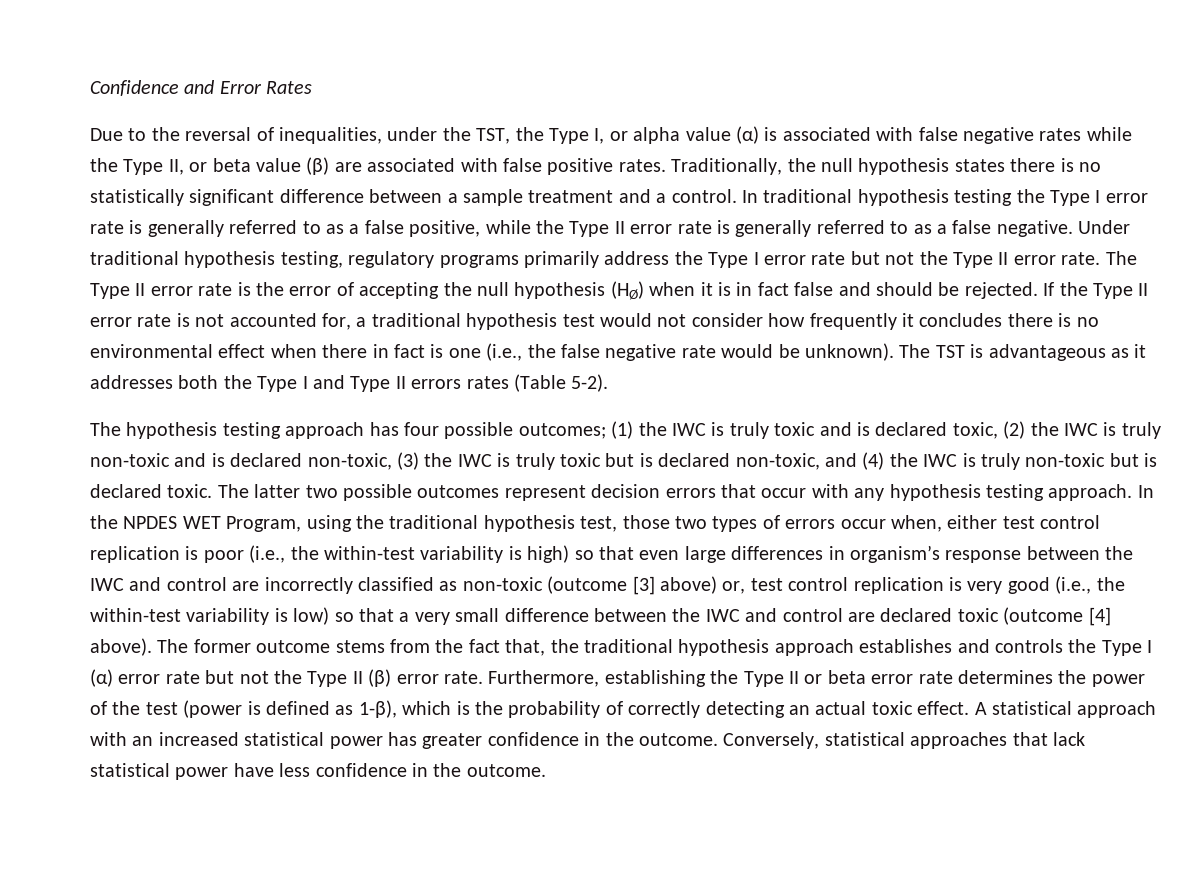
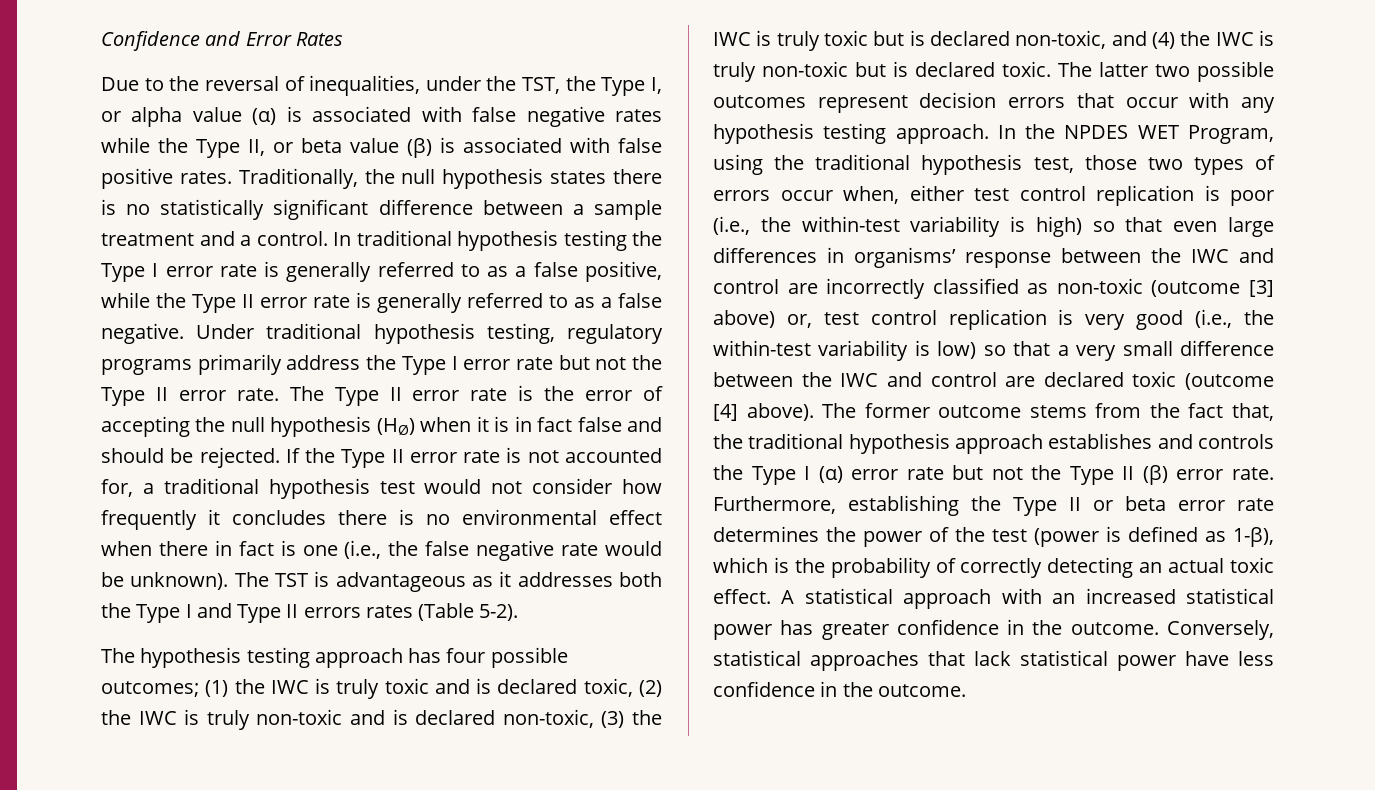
[334,162,362,172] are -> [440,137,455,153] is
[849,545,940,563] organism’s -> [854,247,956,268] organisms’

